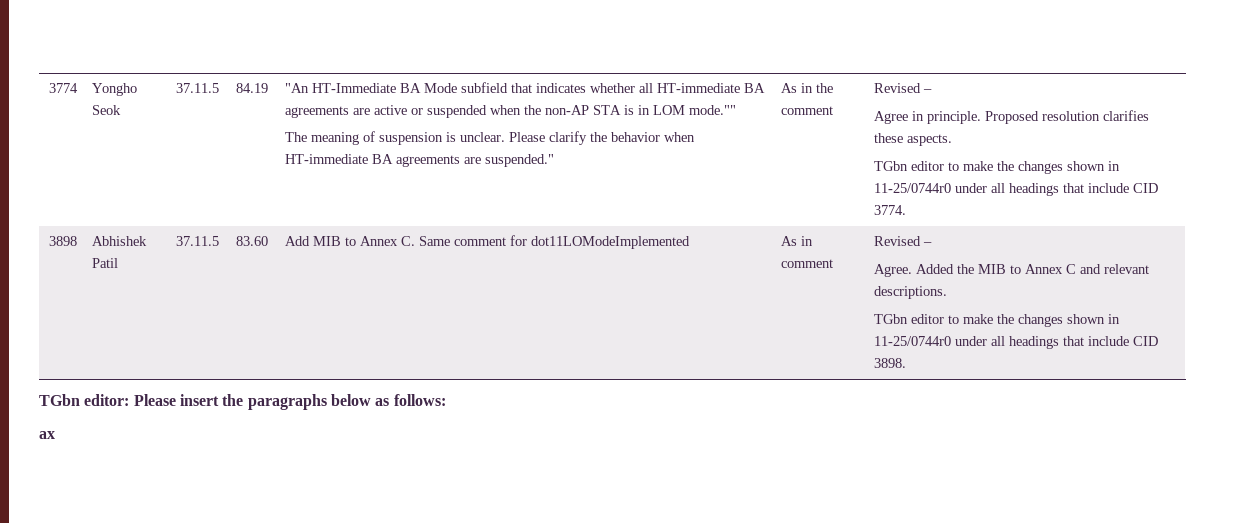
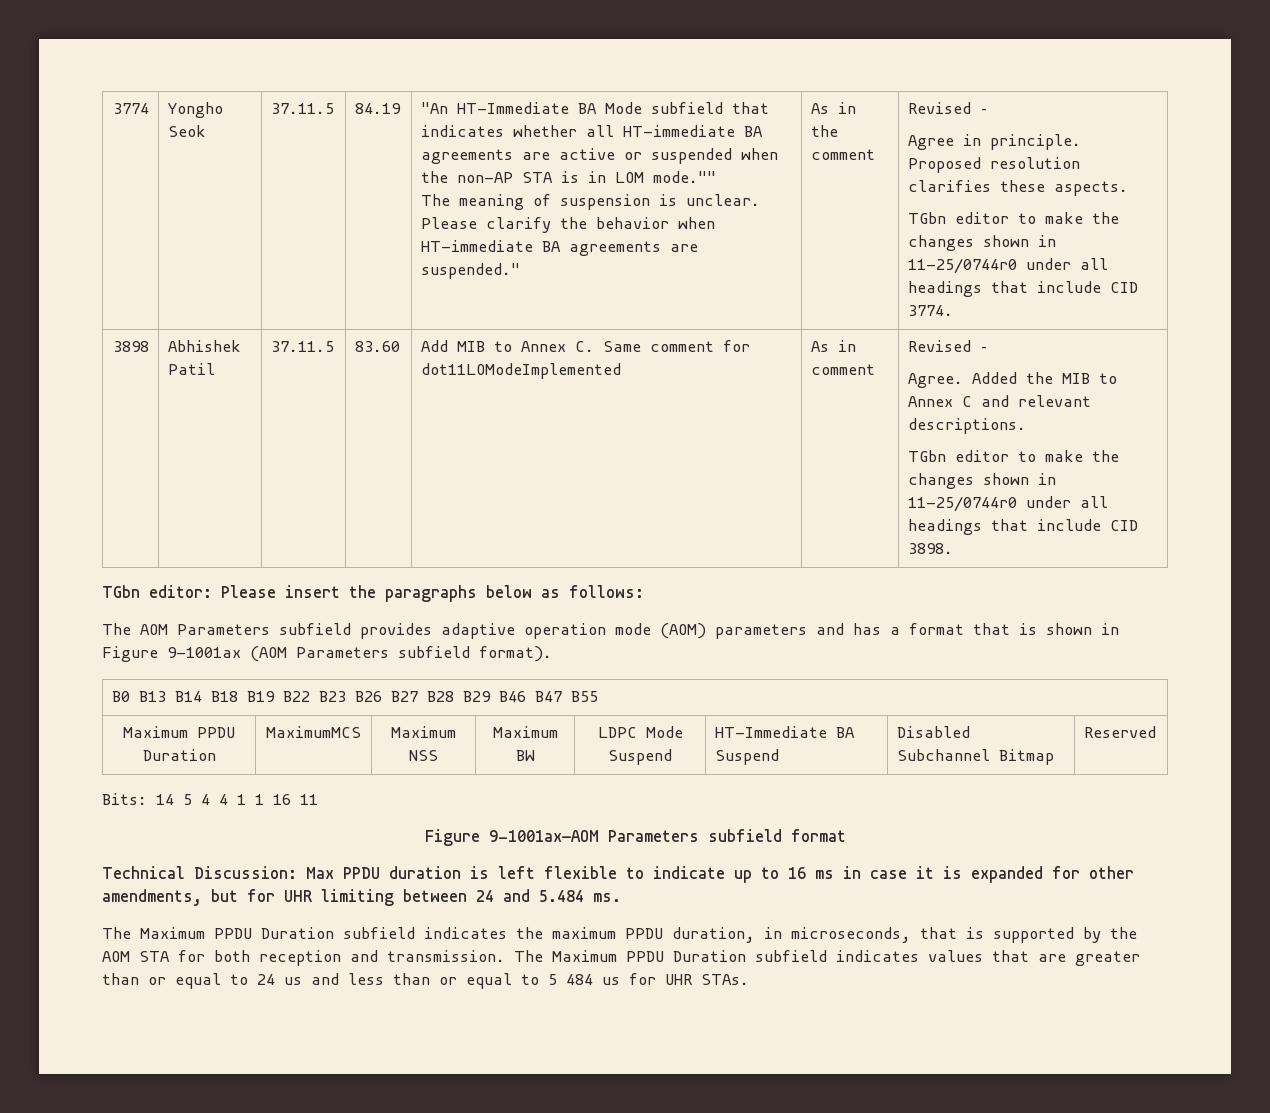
[39,431,55,439] ax -> [102,623,1119,639] [102,646,552,662] [111,691,598,702] [123,726,235,738] [142,749,216,761] [266,726,361,738] [391,726,456,738] [409,750,438,761] [492,726,558,738] [515,750,535,761] [597,726,683,738] [608,749,672,765] [714,726,855,738] [714,749,779,765] [896,726,970,738] [896,749,1054,765] [1083,726,1156,738] [102,793,318,805] [424,829,846,846] [102,866,1134,883] [102,889,621,906] [102,927,1137,943] [102,950,1140,966] [102,973,749,989] The AOM Parameters subfield provides adaptive operation mode (AOM) parameters and has a format that is shown in Figure 9-1001ax (AOM Parameters subfield format). // B0 B13 B14 B18 B19 B22 B23 B26 B27 B28 B29 B46 B47 B55 // Maximum PPDU Duration | MaximumMCS | Maximum NSS | Maximum BW | LDPC Mode Suspend | HT-Immediate BA Suspend | Disabled Subchannel Bitmap | Reserved // Bits: 14 5 4 4 1 1 16 11 // Figure 9-1001ax—AOM Parameters subfield format // Technical Discussion: Max PPDU duration is left flexible to indicate up to 16 ms in case it is expanded for other amendments, but for UHR limiting between 24 and 5.484 ms. // The Maximum PPDU Duration subfield indicates the maximum PPDU duration, in microseconds, that is supported by the AOM STA for both reception and transmission. The Maximum PPDU Duration subfield indicates values that are greater than or equal to 24 us and less than or equal to 5 484 us for UHR STAs.

